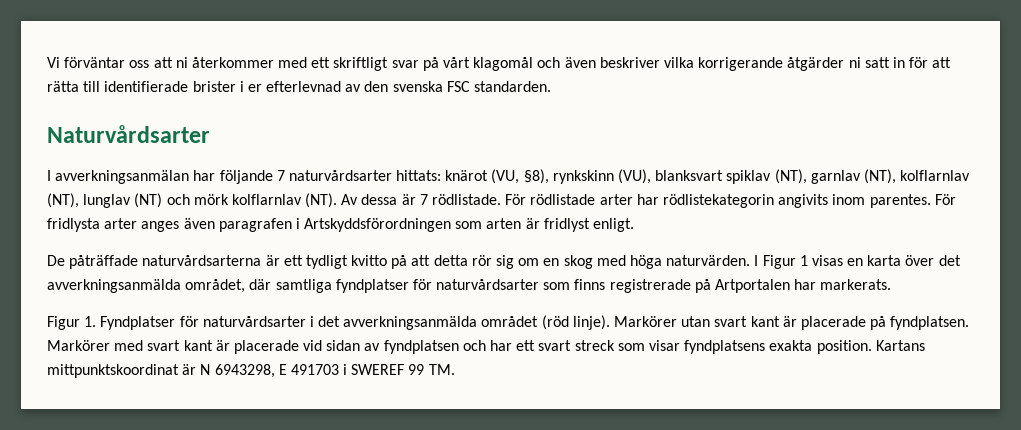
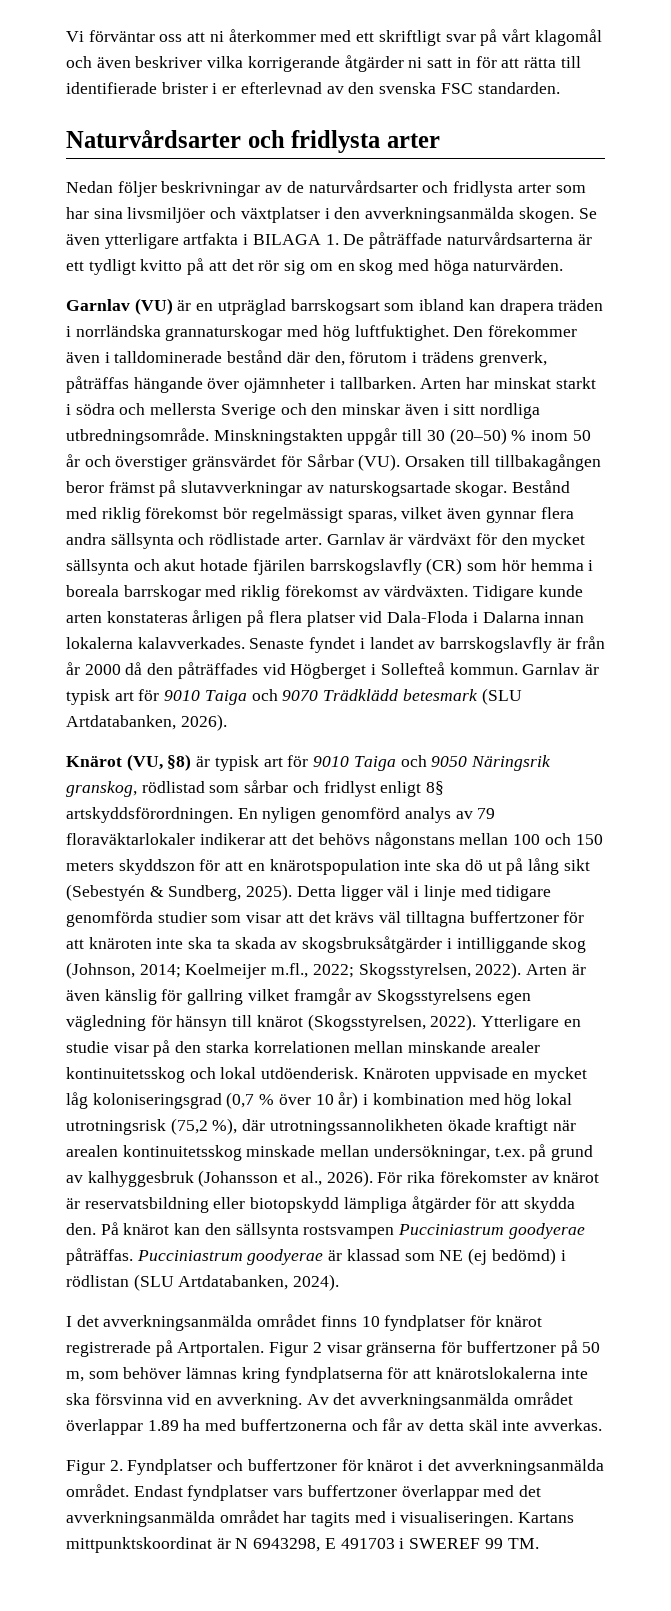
[47,169,971,184] [47,193,956,208] [47,218,635,232] // I avverkningsanmälan har följande 7 naturvårdsarter hittats: knärot (VU, §8), rynkskinn (VU), blanksvart spiklav (NT), garnlav (NT), kolflarnlav (NT), lunglav (NT) och mörk kolflarnlav (NT). Av dessa är 7 rödlistade. För rödlistade arter har rödlistekategorin angivits inom parentes. För fridlysta arter anges även paragrafen i Artskyddsförordningen som arten är fridlyst enligt. // -> [247,130,440,153] [66,180,586,197] [66,207,597,223] [66,233,339,249] och fridlysta arter // Nedan följer beskrivningar av de naturvårdsarter och fridlysta arter som har sina livsmiljöer och växtplatser i den avverkningsanmälda skogen. Se även ytterligare artfakta i BILAGA 1.
[433,255,468,266] detta -> [231,259,254,271] det
[754,255,961,269] [47,279,892,293] [47,315,970,330] [47,340,872,354] I Figur 1 visas en karta över det avverkningsanmälda området, där samtliga fyndplatser för naturvårdsarter som finns registrerade på Artportalen har markerats. // Figur 1. Fyndplatser för naturvårdsarter i det avverkningsanmälda området (röd linje). Markörer utan svart kant är placerade på fyndplatsen. Markörer med svart kant är placerade vid sidan av fyndplatsen och har ett svart streck som visar fyndplatsens exakta position. -> [66,298,604,315] [66,325,578,341] [66,350,547,367] [66,376,596,393] [66,403,540,419] [66,428,591,445] [66,454,601,471] [66,480,571,497] [66,507,574,523] [66,533,586,549] [66,558,594,575] [66,585,583,601] [66,610,585,627] [66,636,605,653] [66,662,599,679] [66,688,522,705] [66,714,227,731] [66,754,551,771] [66,780,445,797] [66,807,496,823] [66,832,603,849] [66,858,590,875] [66,884,552,901] [66,911,585,927] [66,936,587,953] [66,962,586,979] [66,988,531,1005] [66,1014,581,1031] [66,1040,540,1057] [66,1067,588,1083] [66,1092,572,1109] [66,1118,577,1135] [66,1144,594,1161] [66,1170,600,1187] [66,1196,575,1213] [66,1222,585,1239] [66,1248,566,1265] [66,1274,340,1291] [66,1314,542,1331] [66,1340,601,1357] [66,1367,588,1383] [66,1392,573,1409] [66,1418,602,1435] [66,1459,604,1475] [66,1484,542,1501] [66,1510,514,1527] // Garnlav (VU) är en utpräglad barrskogsart som ibland kan drapera träden i norrländska grannaturskogar med hög luftfuktighet. Den förekommer även i talldominerade bestånd där den, förutom i trädens grenverk, påträffas hängande över ojämnheter i tallbarken. Arten har minskat starkt i södra och mellersta Sverige och den minskar även i sitt nordliga utbredningsområde. Minskningstakten uppgår till 30 (20–50) % inom 50 år och överstiger gränsvärdet för Sårbar (VU). Orsaken till tillbakagången beror främst på slutavverkningar av naturskogsartade skogar. Bestånd med riklig förekomst bör regelmässigt sparas, vilket även gynnar flera andra sällsynta och rödlistade arter. Garnlav är värdväxt för den mycket sällsynta och akut hotade fjärilen barrskogslavfly (CR) som hör hemma i boreala barrskogar med riklig förekomst av värdväxten. Tidigare kunde arten konstateras årligen på flera platser vid Dala-Floda i Dalarna innan lokalerna kalavverkades. Senaste fyndet i landet av barrskogslavfly är från år 2000 då den påträffades vid Högberget i Sollefteå kommun. Garnlav är typisk art för 9010 Taiga och 9070 Trädklädd betesmark (SLU Artdatabanken, 2026). // Knärot (VU, §8) är typisk art för 9010 Taiga och 9050 Näringsrik granskog, rödlistad som sårbar och fridlyst enligt 8§ artskyddsförordningen. En nyligen genomförd analys av 79 floraväktarlokaler indikerar att det behövs någonstans mellan 100 och 150 meters skyddszon för att en knärotspopulation inte ska dö ut på lång sikt (Sebestyén & Sundberg, 2025). Detta ligger väl i linje med tidigare genomförda studier som visar att det krävs väl tilltagna buffertzoner för att knäroten inte ska ta skada av skogsbruksåtgärder i intilliggande skog (Johnson, 2014; Koelmeijer m.fl., 2022; Skogsstyrelsen, 2022). Arten är även känslig för gallring vilket framgår av Skogsstyrelsens egen vägledning för hänsyn till knärot (Skogsstyrelsen, 2022). Ytterligare en studie visar på den starka korrelationen mellan minskande arealer kontinuitetsskog och lokal utdöenderisk. Knäroten uppvisade en mycket låg koloniseringsgrad (0,7 % över 10 år) i kombination med hög lokal utrotningsrisk (75,2 %), där utrotningssannolikheten ökade kraftigt när arealen kontinuitetsskog minskade mellan undersökningar, t.ex. på grund av kalhyggesbruk (Johansson et al., 2026). För rika förekomster av knärot är reservatsbildning eller biotopskydd lämpliga åtgärder för att skydda den. På knärot kan den sällsynta rostsvampen Pucciniastrum goodyerae påträffas. Pucciniastrum goodyerae är klassad som NE (ej bedömd) i rödlistan (SLU Artdatabanken, 2024). // I det avverkningsanmälda området finns 10 fyndplatser för knärot registrerade på Artportalen. Figur 2 visar gränserna för buffertzoner på 50 m, som behöver lämnas kring fyndplatserna för att knärotslokalerna inte ska försvinna vid en avverkning. Av det avverkningsanmälda området överlappar 1.89 ha med buffertzonerna och får av detta skäl inte avverkas. // Figur 2. Fyndplatser och buffertzoner för knärot i det avverkningsanmälda området. Endast fyndplatser vars buffertzoner överlappar med det avverkningsanmälda området har tagits med i visualiseringen.

